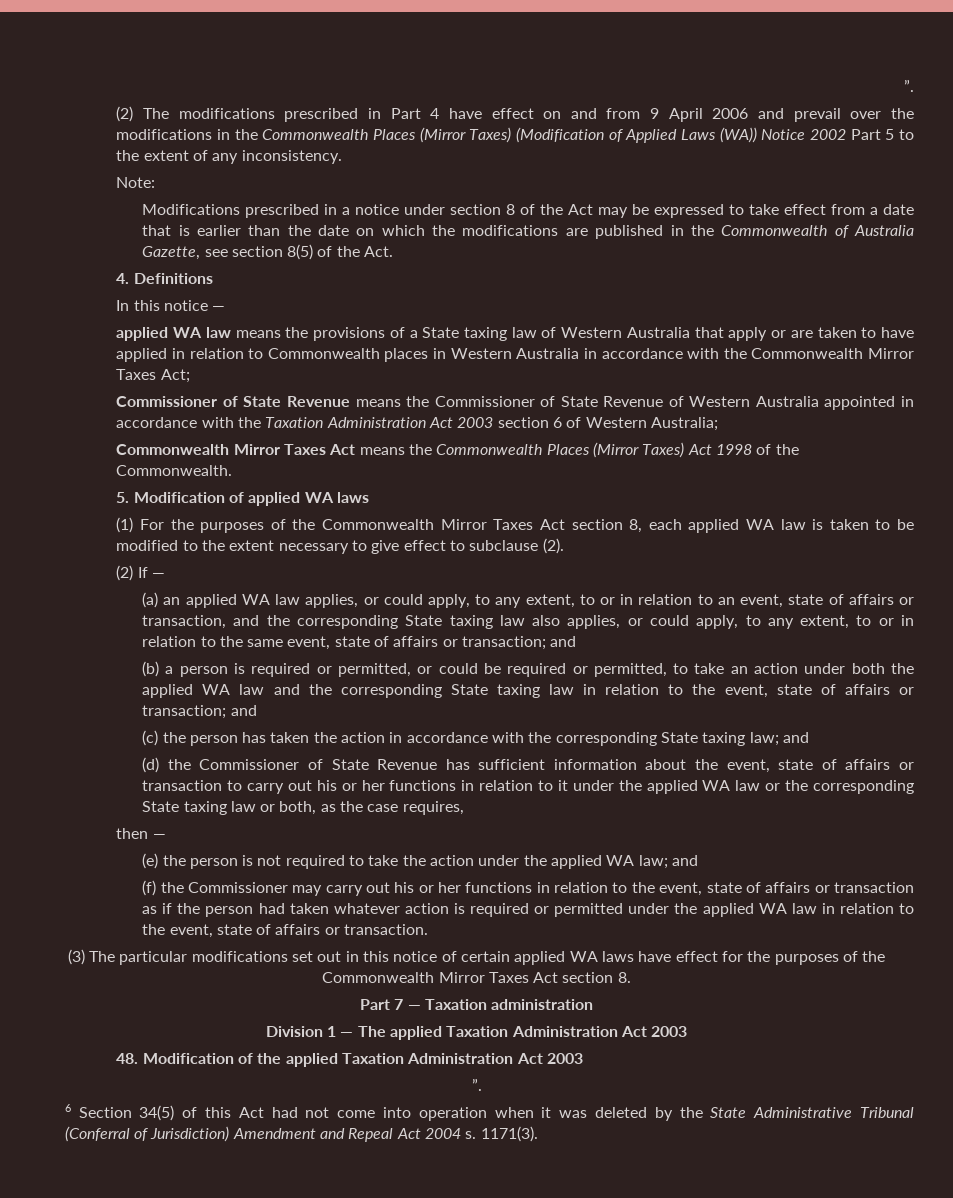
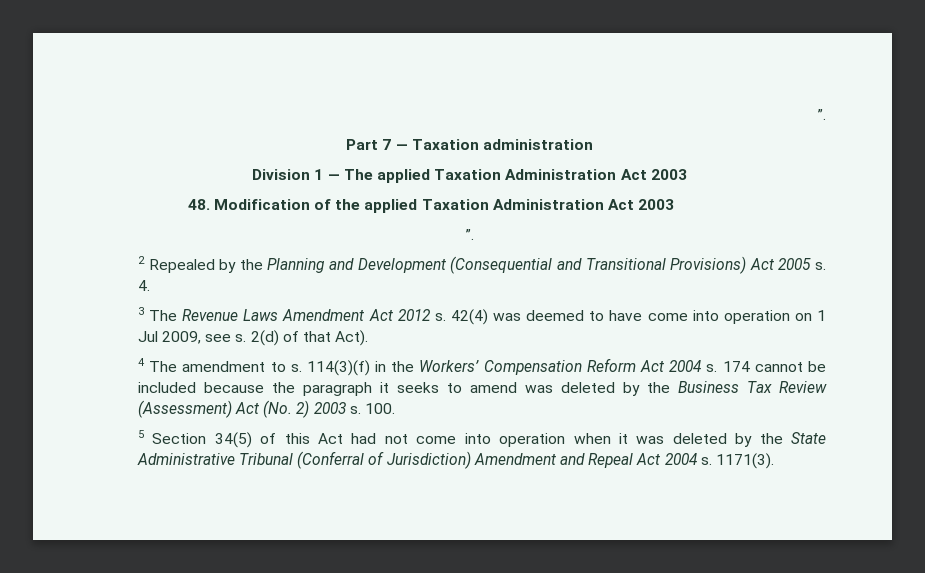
[904,79,914,92] [116,106,915,122] [116,127,915,143] [116,150,342,164] [116,177,156,188] [142,204,915,218] [142,225,914,239] [142,244,394,260] [116,273,213,284] [116,300,226,311] [116,327,914,341] [116,348,915,362] [116,369,190,383] [116,396,915,410] [116,417,718,431] [116,442,799,458] [116,465,233,476] [116,492,369,506] [116,517,914,533] [116,538,564,554] [116,565,166,581] [142,592,915,608] [142,615,914,629] [142,636,577,650] [142,661,914,677] [142,684,915,698] [142,705,257,719] [142,730,809,746] [142,757,915,773] [142,780,914,794] [142,801,464,815] [116,828,166,839] [142,853,698,869] [142,880,915,896] [142,903,914,917] [142,924,429,938] [67,949,886,965] [322,972,631,983] ”. // (2) The modifications prescribed in Part 4 have effect on and from 9 April 2006 and prevail over the modifications in the Commonwealth Places (Mirror Taxes) (Modification of Applied Laws (WA)) Notice 2002 Part 5 to the extent of any inconsistency. // Note: // Modifications prescribed in a notice under section 8 of the Act may be expressed to take effect from a date that is earlier than the date on which the modifications are published in the Commonwealth of Australia Gazette, see section 8(5) of the Act. // 4. Definitions // In this notice — // applied WA law means the provisions of a State taxing law of Western Australia that apply or are taken to have applied in relation to Commonwealth places in Western Australia in accordance with the Commonwealth Mirror Taxes Act; // Commissioner of State Revenue means the Commissioner of State Revenue of Western Australia appointed in accordance with the Taxation Administration Act 2003 section 6 of Western Australia; // Commonwealth Mirror Taxes Act means the Commonwealth Places (Mirror Taxes) Act 1998 of the Commonwealth. // 5. Modification of applied WA laws // (1) For the purposes of the Commonwealth Mirror Taxes Act section 8, each applied WA law is taken to be modified to the extent necessary to give effect to subclause (2). // (2) If — // (a) an applied WA law applies, or could apply, to any extent, to or in relation to an event, state of affairs or transaction, and the corresponding State taxing law also applies, or could apply, to any extent, to or in relation to the same event, state of affairs or transaction; and // (b) a person is required or permitted, or could be required or permitted, to take an action under both the applied WA law and the corresponding State taxing law in relation to the event, state of affairs or transaction; and // (c) the person has taken the action in accordance with the corresponding State taxing law; and // (d) the Commissioner of State Revenue has sufficient information about the event, state of affairs or transaction to carry out his or her functions in relation to it under the applied WA law or the corresponding State taxing law or both, as the case requires, // then — // (e) the person is not required to take the action under the applied WA law; and // (f) the Commissioner may carry out his or her functions in relation to the event, state of affairs or transaction as if the person had taken whatever action is required or permitted under the applied WA law in relation to the event, state of affairs or transaction. // (3) The particular modifications set out in this notice of certain applied WA laws have effect for the purposes of the Commonwealth Mirror Taxes Act section 8. -> [817,109,826,120] ”.
[64,1104,71,1112] 6 -> [137,256,826,274] [137,280,150,291] [137,307,826,325] [137,330,369,346] [137,358,826,376] [137,381,827,396] [137,400,396,418] [137,430,144,438] 2 Repealed by the Planning and Development (Consequential and Transitional Provisions) Act 2005 s. 4. // 3 The Revenue Laws Amendment Act 2012 s. 42(4) was deemed to have come into operation on 1 Jul 2009, see s. 2(d) of that Act). // 4 The amendment to s. 114(3)(f) in the Workers’ Compensation Reform Act 2004 s. 174 cannot be included because the paragraph it seeks to amend was deleted by the Business Tax Review (Assessment) Act (No. 2) 2003 s. 100. // 5

